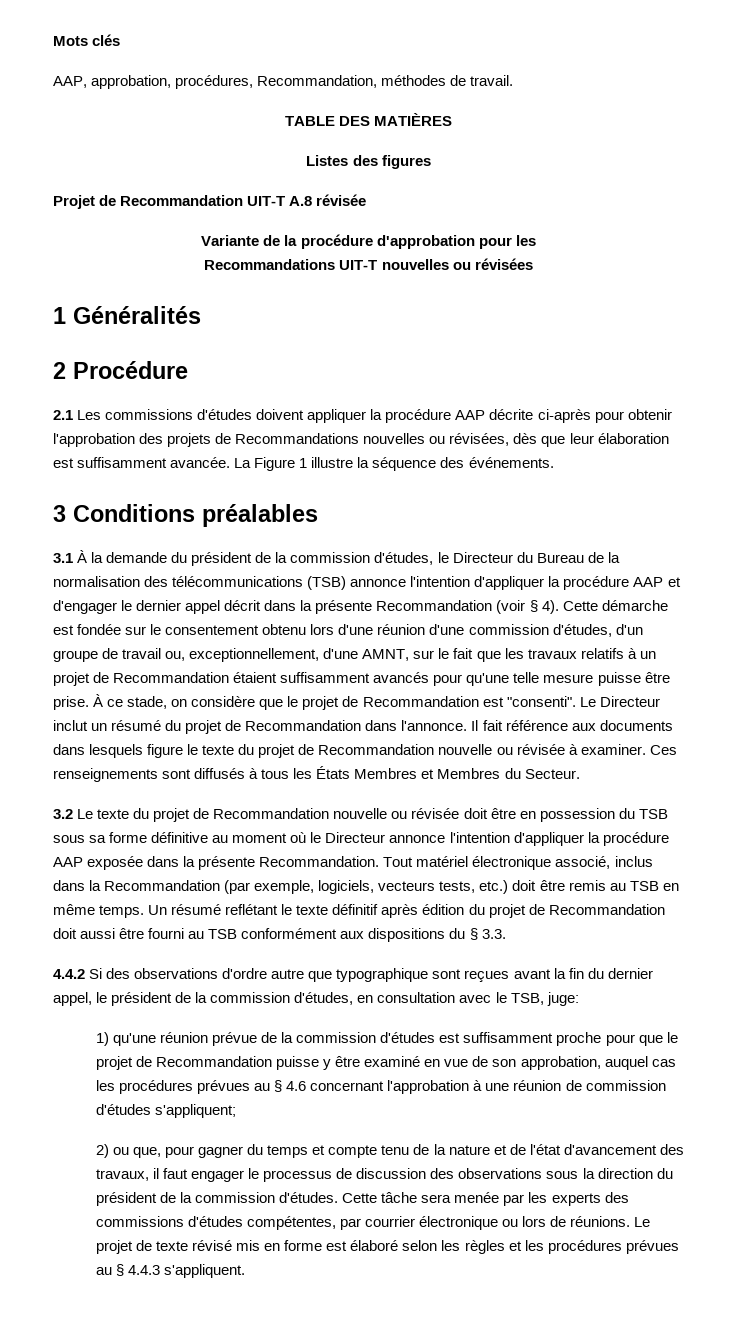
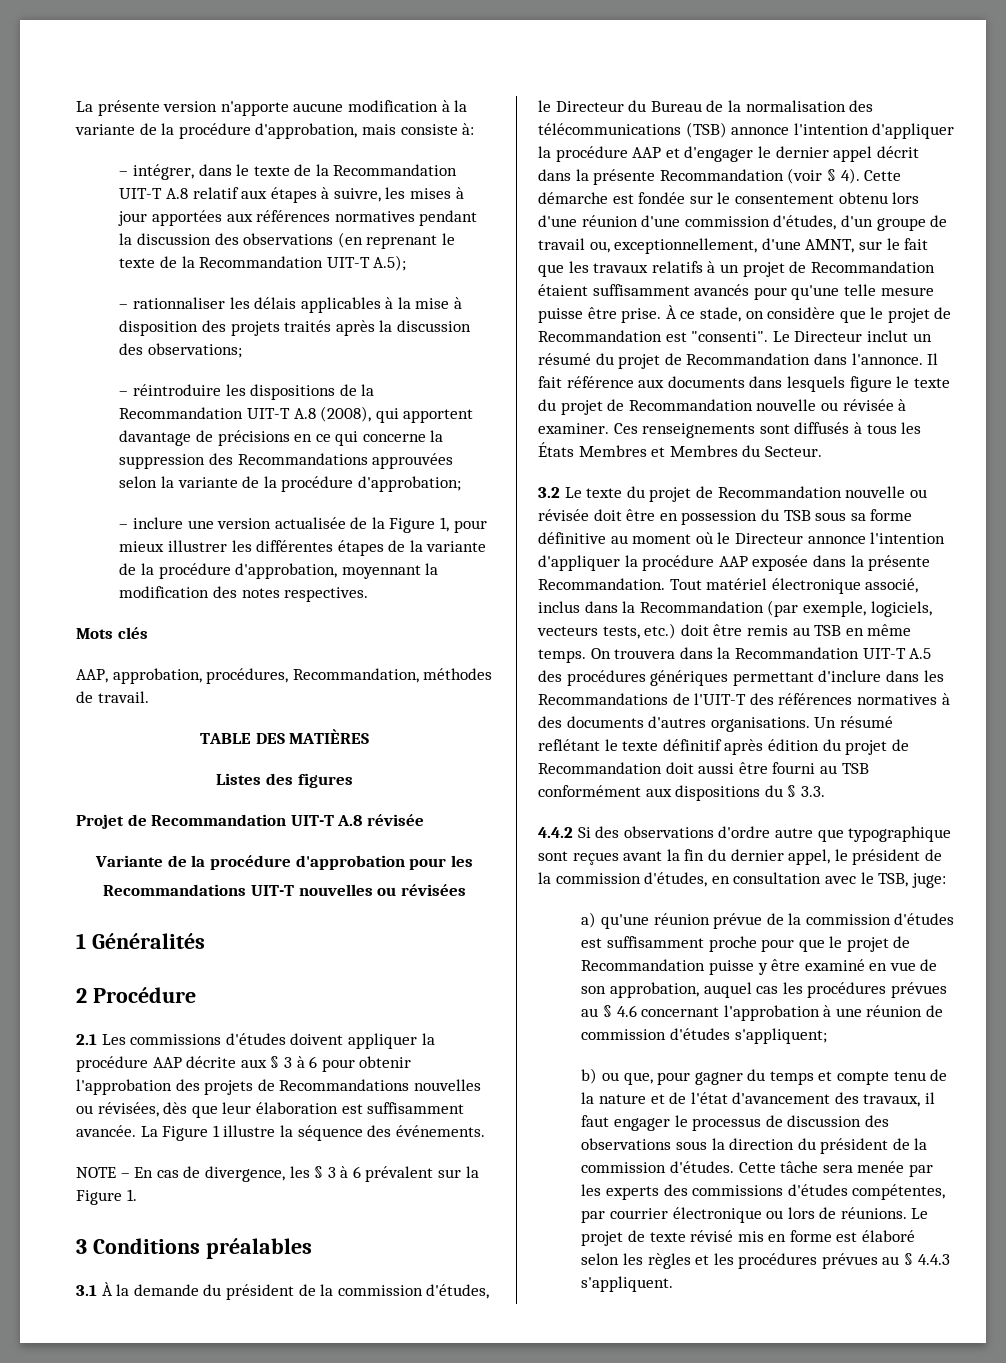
(53, 41) none -> [76,100,468,116] [75,123,475,139] [119,164,458,180] [119,187,464,203] [118,210,478,226] [119,232,455,249] [119,255,407,271] [119,297,463,313] [119,320,471,336] [119,343,242,358] [119,384,375,400] [119,406,474,423] [119,430,444,446] [119,453,454,469] [119,476,461,492] [119,517,487,533] [119,540,487,556] [119,563,439,579] [119,586,369,602] La présente version n'apporte aucune modification à la variante de la procédure d'approbation, mais consiste à: // – intégrer, dans le texte de la Recommandation UIT-T A.8 relatif aux étapes à suivre, les mises à jour apportées aux références normatives pendant la discussion des observations (en reprenant le texte de la Recommandation UIT-T A.5); // – rationnaliser les délais applicables à la mise à disposition des projets traités après la discussion des observations; // – réintroduire les dispositions de la Recommandation UIT-T A.8 (2008), qui apportent davantage de précisions en ce qui concerne la suppression des Recommandations approuvées selon la variante de la procédure d'approbation; // – inclure une version actualisée de la Figure 1, pour mieux illustrer les différentes étapes de la variante de la procédure d'approbation, moyennant la modification des notes respectives. //
[537,409,591,423] ci-après -> [240,1056,318,1068] aux § 3 à 6
(554, 462) none -> [76,1166,479,1182] [76,1189,137,1205] // NOTE – En cas de divergence, les § 3 à 6 prévalent sur la Figure 1.
(145, 911) none -> [590,647,932,659] [538,670,944,686] [538,693,950,705] [538,716,810,732] On trouvera dans la Recommandation UIT-T A.5 des procédures génériques permettant d'inclure dans les Recommandations de l'UIT-T des références normatives à des documents d'autres organisations.
[95,1032,109,1046] 1) -> [581,912,597,928] a)
[95,1144,109,1158] 2) -> [581,1068,598,1084] b)

